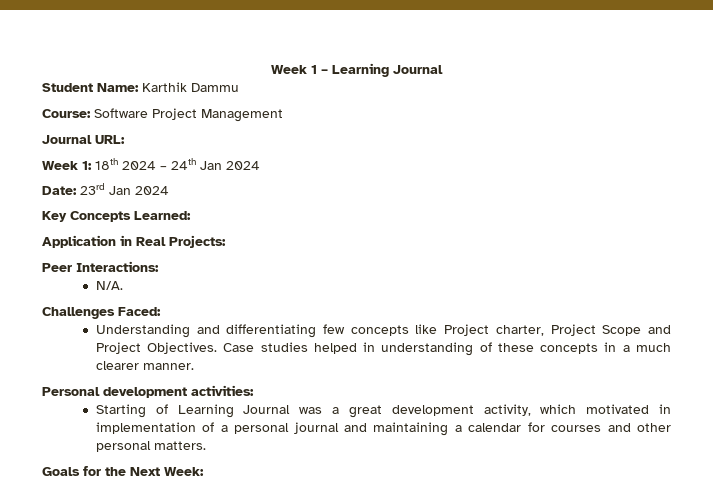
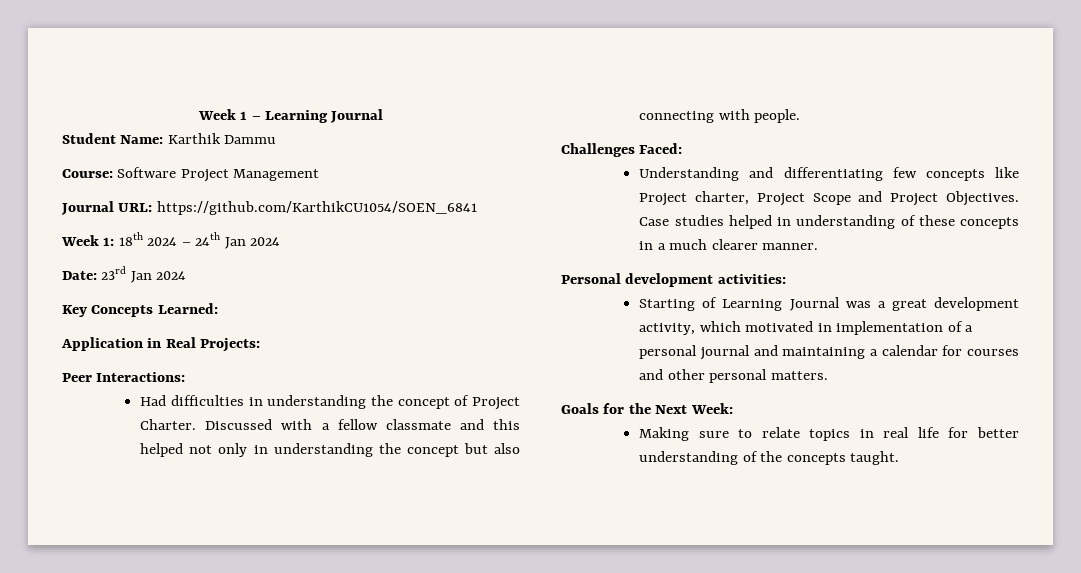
(125, 139) none -> [156,201,477,215] https://github.com/KarthikCU1054/SOEN_6841
[95,281,123,290] N/A. -> [140,395,520,410] [140,419,520,430] [140,443,520,457] [639,109,801,123] Had difficulties in understanding the concept of Project Charter. Discussed with a fellow classmate and this helped not only in understanding the concept but also connecting with people.
(204, 471) none -> [639,427,1019,441] [639,451,900,465] // Making sure to relate topics in real life for better understanding of the concepts taught.

